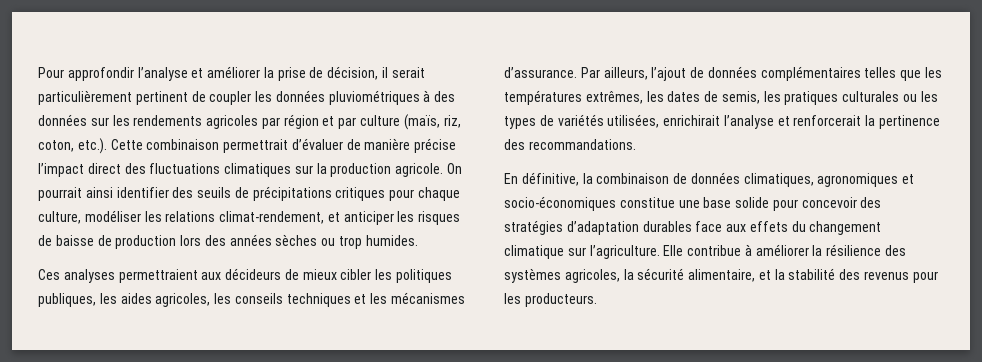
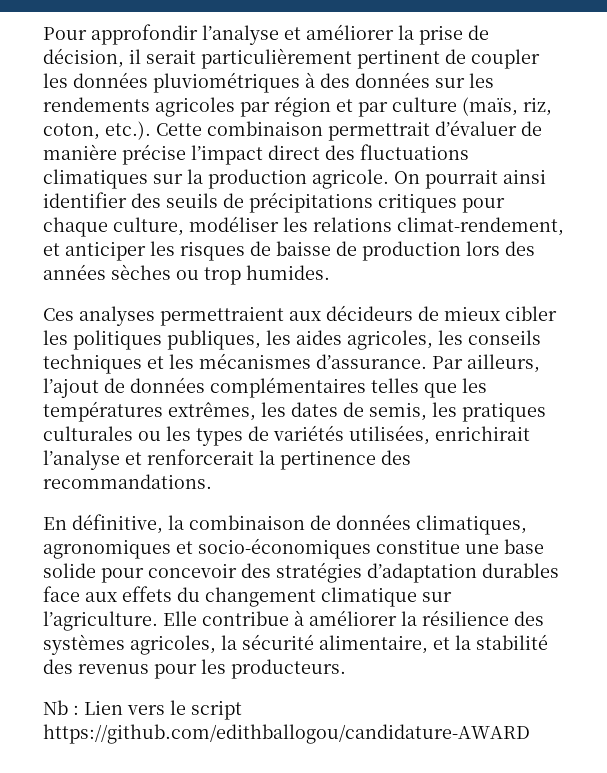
(597, 300) none -> [43,700,242,720] [43,724,530,744] // Nb : Lien vers le script https://github.com/edithballogou/candidature-AWARD

